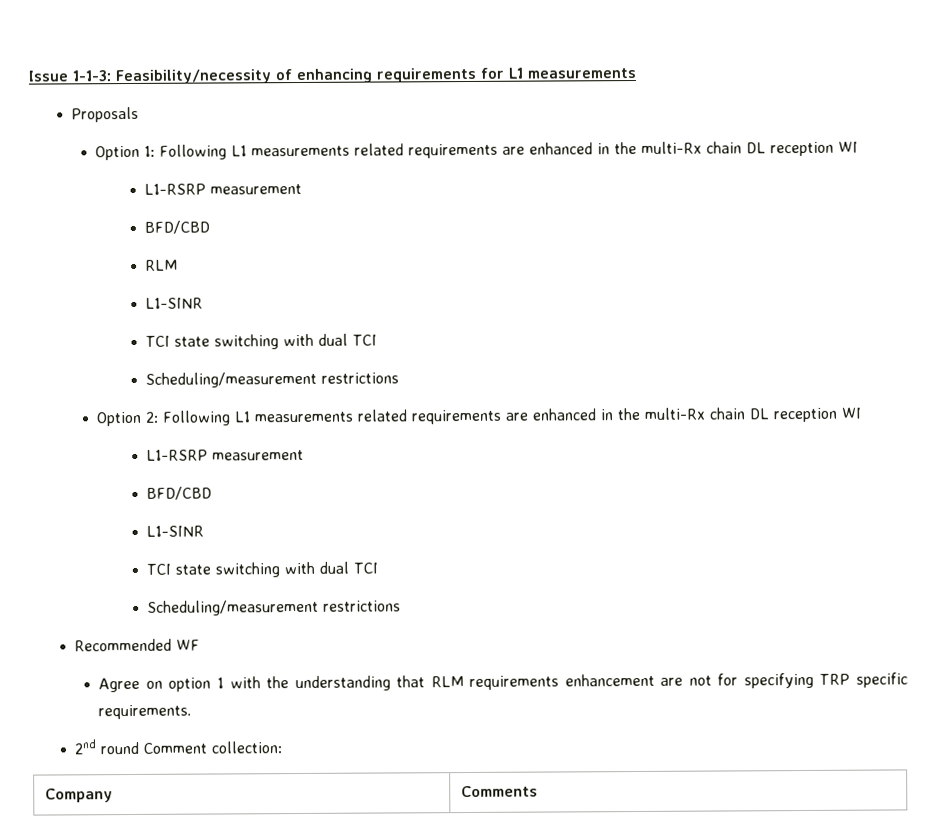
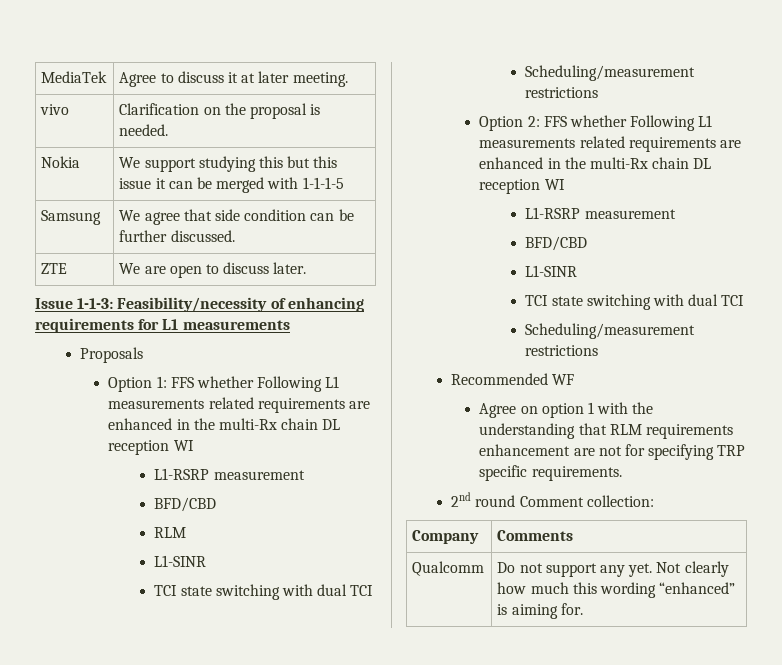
(28, 76) none -> [41,71,108,83] [119,71,348,87] [40,104,70,115] [119,103,321,119] [119,124,169,136] [41,156,81,168] [119,156,338,172] [119,177,344,193] [41,210,102,225] [119,209,354,225] [119,230,235,242] [41,263,68,274] [119,262,307,278] MediaTek | Agree to discuss it at later meeting. // vivo | Clarification on the proposal is needed. // Nokia | We support studying this but this issue it can be merged with 1-1-1-5 // Samsung | We agree that side condition can be further discussed. // ZTE | We are open to discuss later. //
(156, 151) none -> [170,376,254,388] FFS whether
(160, 417) none -> [543,115,627,127] FFS whether
(538, 791) none -> [412,561,485,576] [497,561,729,577] [497,582,736,598] [497,603,583,619] // Qualcomm | Do not support any yet. Not clearly how much this wording “enhanced” is aiming for.

